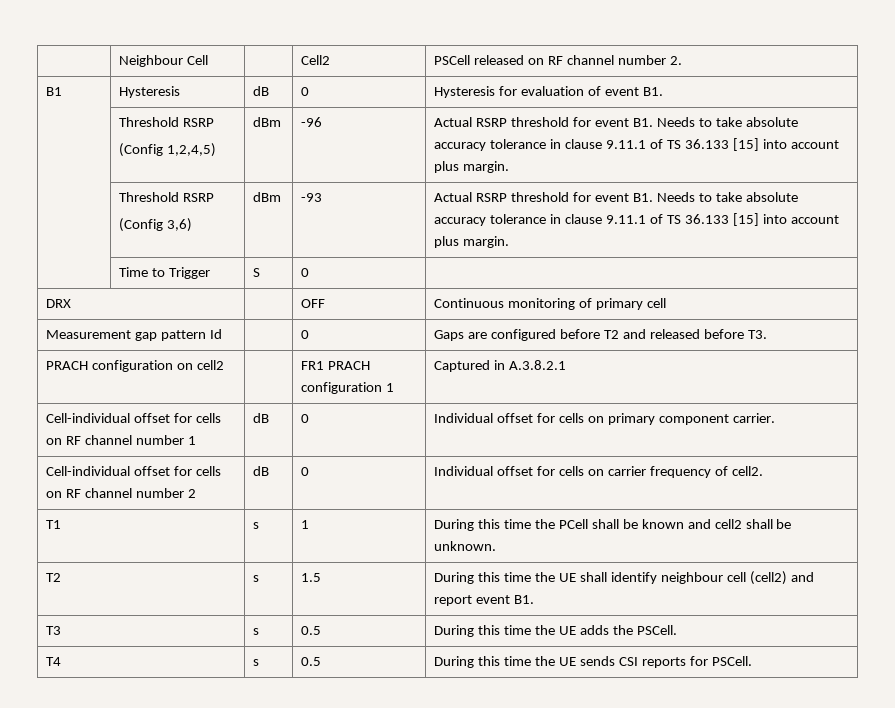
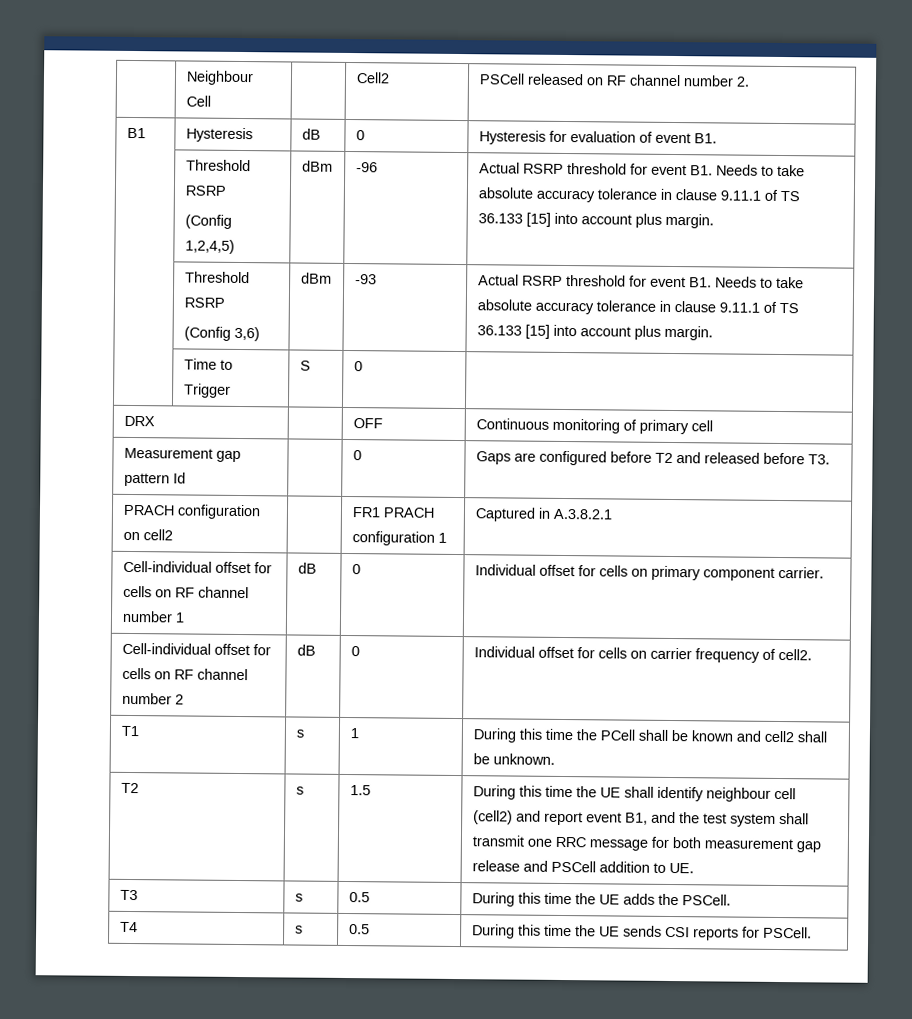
[514,595,535,604] B1. -> [624,811,809,827] [471,835,821,853] [471,860,694,874] B1, and the test system shall transmit one RRC message for both measurement gap release and PSCell addition to UE.

